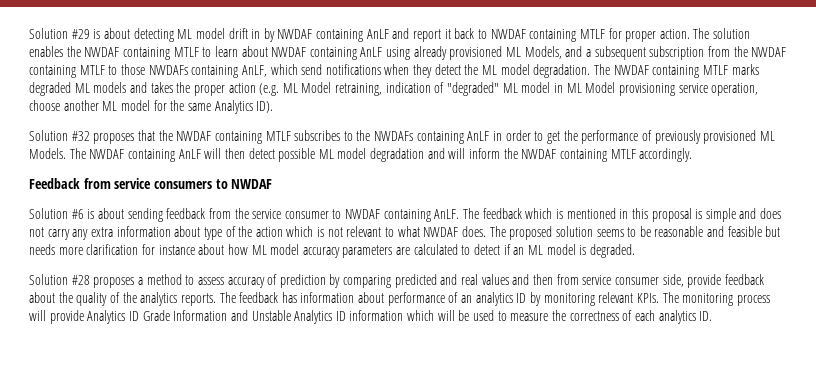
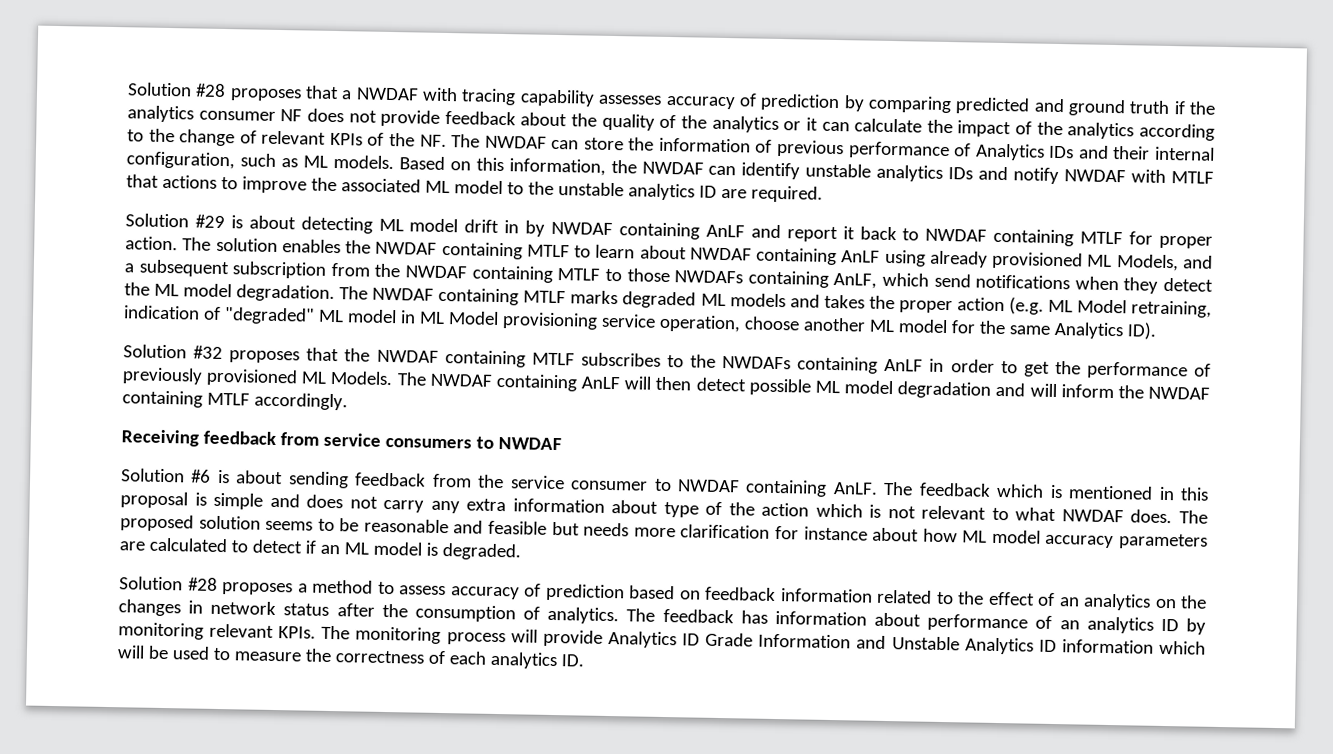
[29,28,68,39] Solution -> [127,82,1216,117] [127,105,1215,141] [127,128,1216,161] [126,151,1215,185] [126,174,823,203] [125,213,189,228] Solution #28 proposes that a NWDAF with tracing capability assesses accuracy of prediction by comparing predicted and ground truth if the analytics consumer NF does not provide feedback about the quality of the analytics or it can calculate the impact of the analytics according to the change of relevant KPIs of the NF. The NWDAF can store the information of previous performance of Analytics IDs and their internal configuration, such as ML models. Based on this information, the NWDAF can identify unstable analytics IDs and notify NWDAF with MTLF that actions to improve the associated ML model to the unstable analytics ID are required. // Solution
[29,178,80,189] Feedback -> [121,429,276,447] Receiving feedback
[329,274,764,288] [29,292,216,306] by comparing predicted and real values and then from service consumer side, provide feedback about the quality of the analytics reports. -> [629,585,1207,611] [118,599,620,625] based on feedback information related to the effect of an analytics on the changes in network status after the consumption of analytics.

